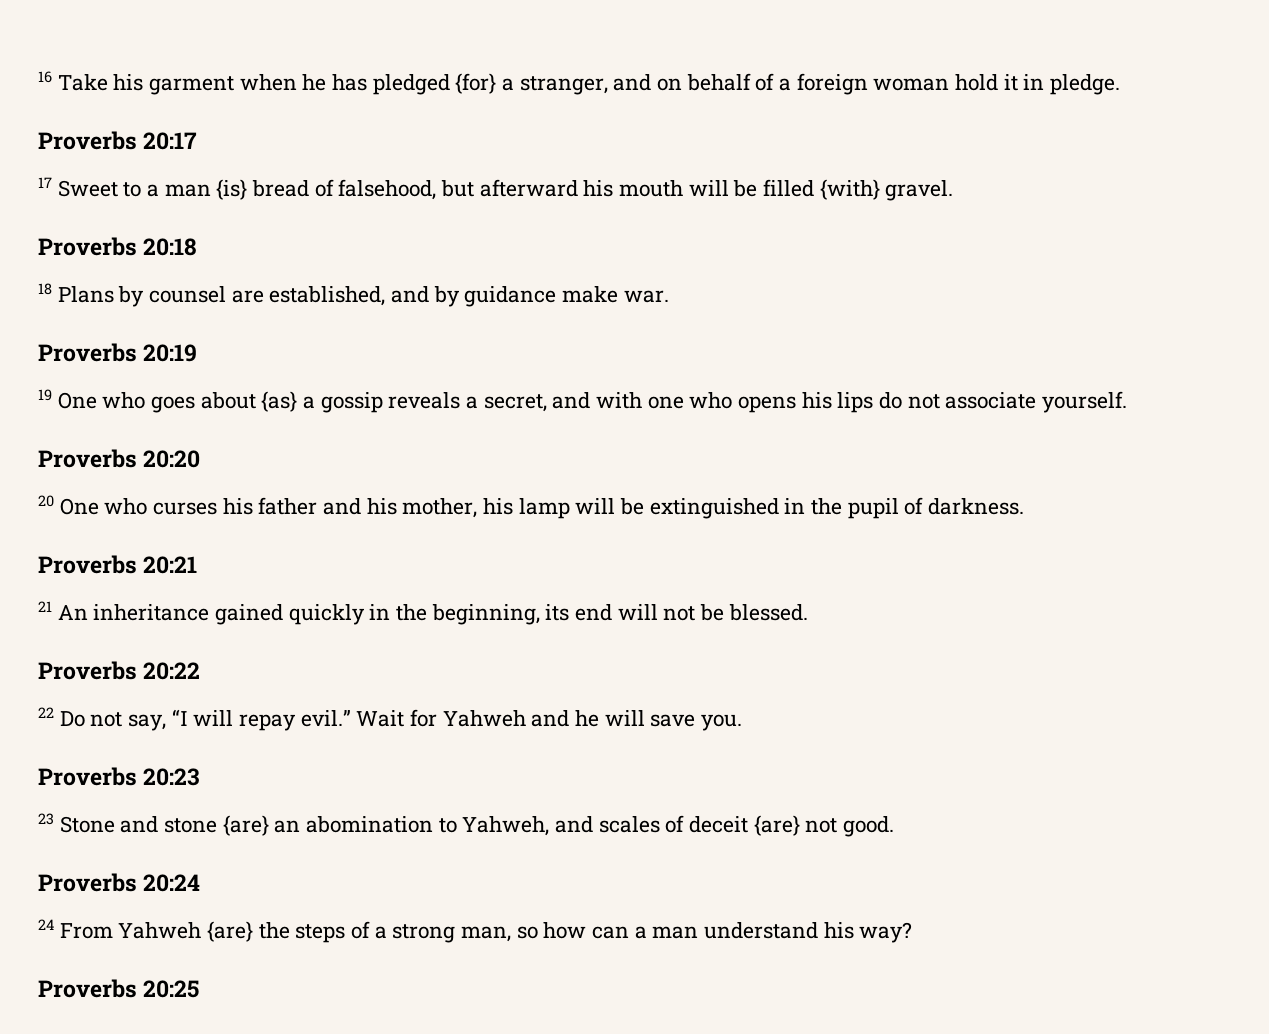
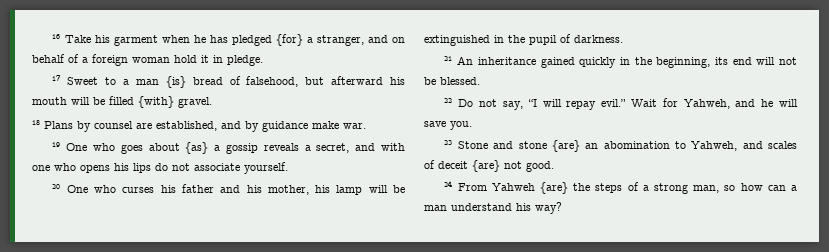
[38,131,198,150] // Proverbs 20:17 -> (263, 60) none
[38,237,198,256] // Proverbs 20:18 -> (212, 102) none
[38,343,198,362] // Proverbs 20:19 -> (366, 126) none
[38,449,201,468] // Proverbs 20:20 -> (288, 168) none
[38,555,198,574] // Proverbs 20:21 -> (623, 39) none
[38,661,201,680] // Proverbs 20:22 -> (480, 81) none
[442,710,526,727] Yahweh -> [683,99,730,109] Yahweh,
[38,767,200,786] // Proverbs 20:23 -> (472, 125) none
[38,873,201,892] // Proverbs 20:24 -> (554, 166) none
[38,979,200,998] // Proverbs 20:25 -> (562, 208) none

